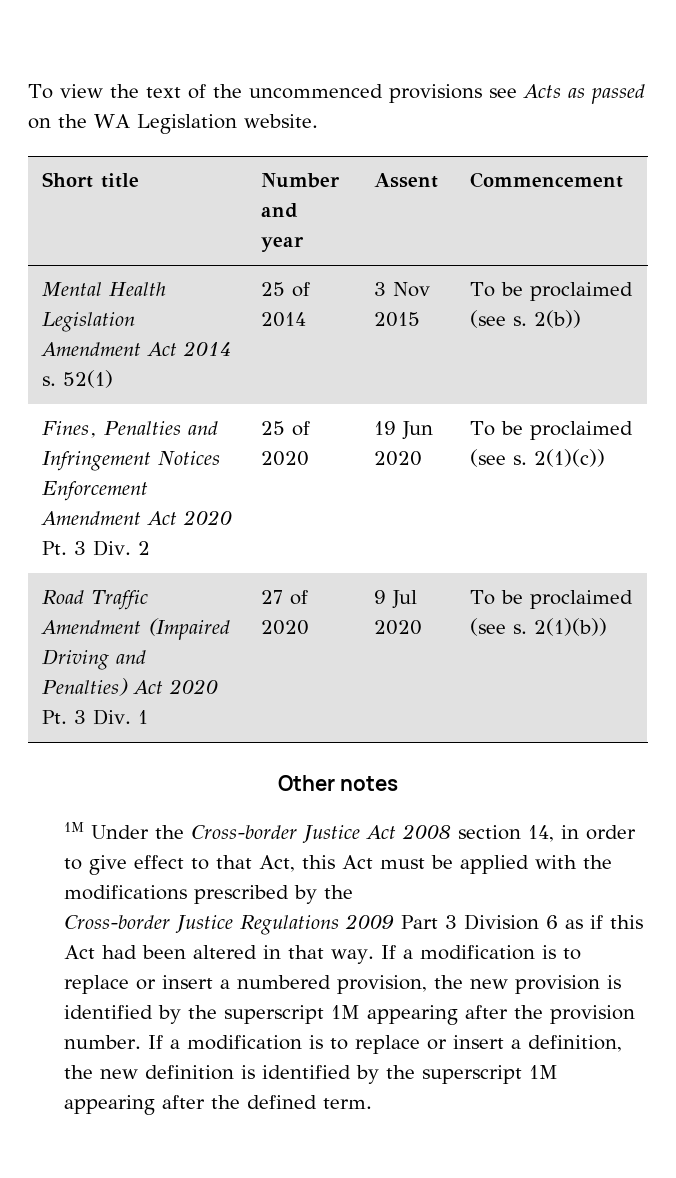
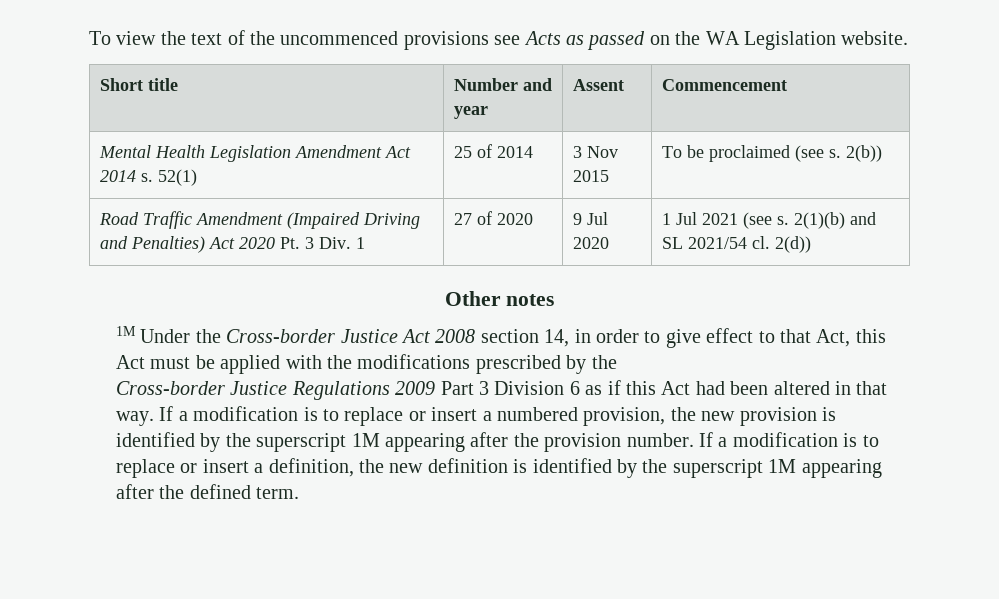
[42,421,219,438] [42,451,221,471] [42,481,149,501] [41,510,233,525] [42,540,151,556] [261,421,311,436] [261,451,310,466] [374,421,434,440] [374,451,423,466] [470,421,634,440] [470,449,606,467] // Fines, Penalties and Infringement Notices Enforcement Amendment Act 2020 Pt. 3 Div. 2 | 25 of 2020 | 19 Jun 2020 | To be proclaimed (see s. 2(1)(c)) -> (882, 153) none
[470,590,634,609] [470,618,608,636] To be proclaimed (see s. 2(1)(b)) -> [661,212,876,229] [661,236,811,253] 1 Jul 2021 (see s. 2(1)(b) and SL 2021/54 cl. 2(d))

